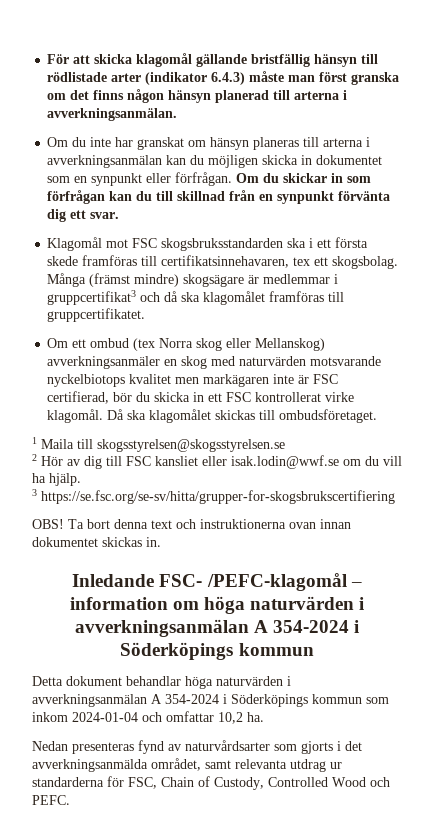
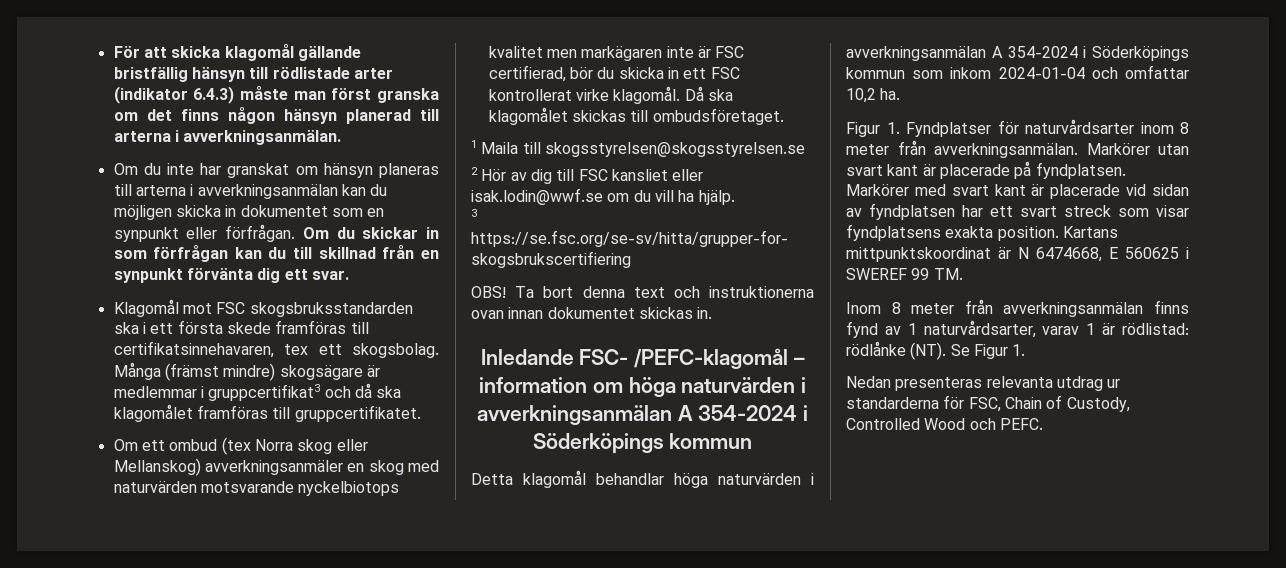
[66,676,122,686] dokument -> [523,470,586,488] klagomål
[32,740,362,754] [32,758,231,772] Nedan presenteras fynd av naturvårdsarter som gjorts i det avverkningsanmälda området, samt -> [846,119,1189,137] [846,140,1189,158] [846,161,1126,179] [846,184,1189,199] [846,203,1189,220] [846,224,1118,241] [846,247,1189,262] [846,268,963,280] [846,299,1189,317] [846,320,1189,338] [846,341,1026,360] [846,376,983,391] Figur 1. Fyndplatser för naturvårdsarter inom 8 meter från avverkningsanmälan. Markörer utan svart kant är placerade på fyndplatsen. Markörer med svart kant är placerade vid sidan av fyndplatsen har ett svart streck som visar fyndplatsens exakta position. Kartans mittpunktskoordinat är N 6474668, E 560625 i SWEREF 99 TM. // Inom 8 meter från avverkningsanmälan finns fynd av 1 naturvårdsarter, varav 1 är rödlistad: rödlånke (NT). Se Figur 1. // Nedan presenteras

